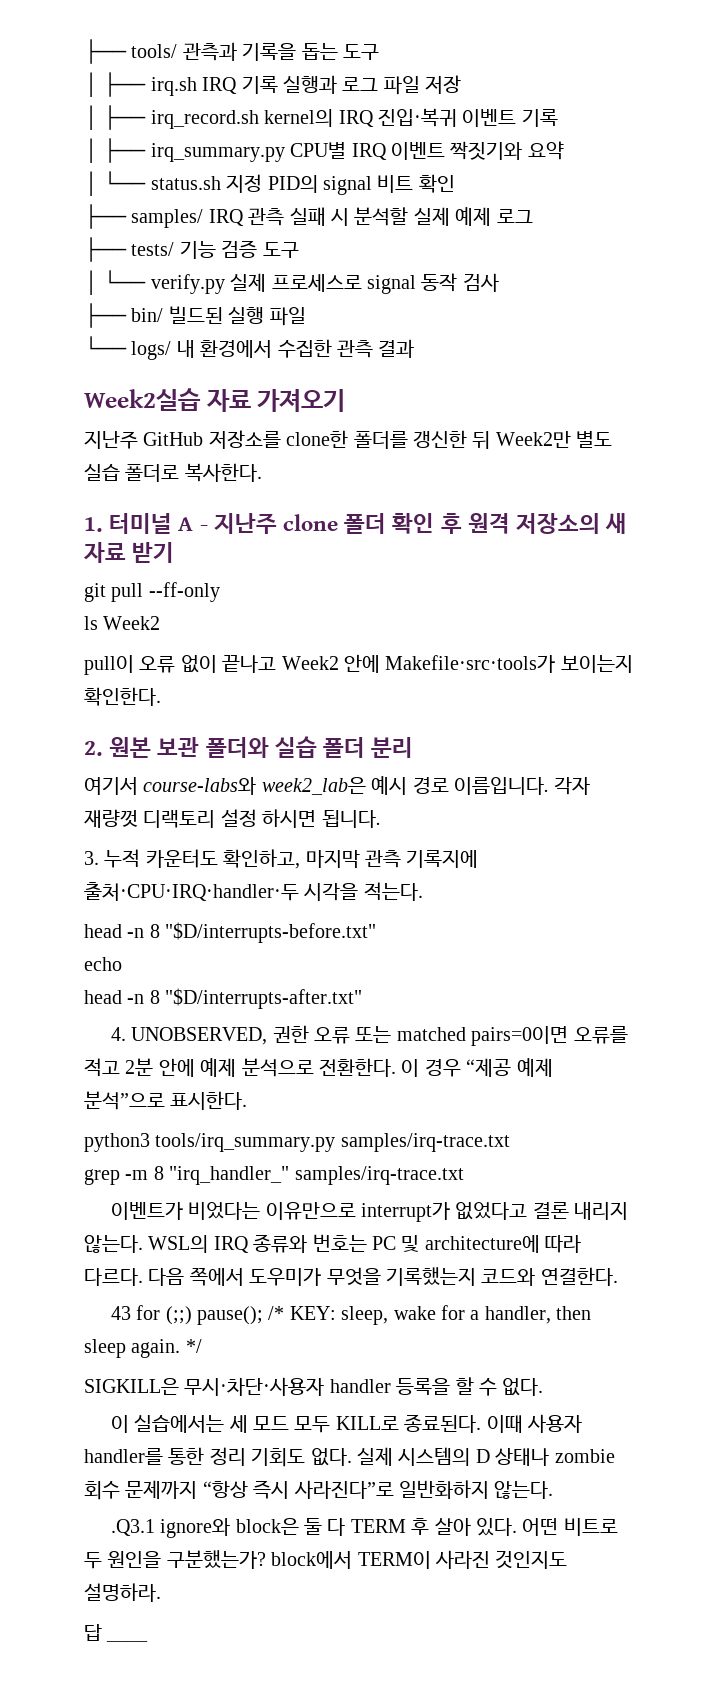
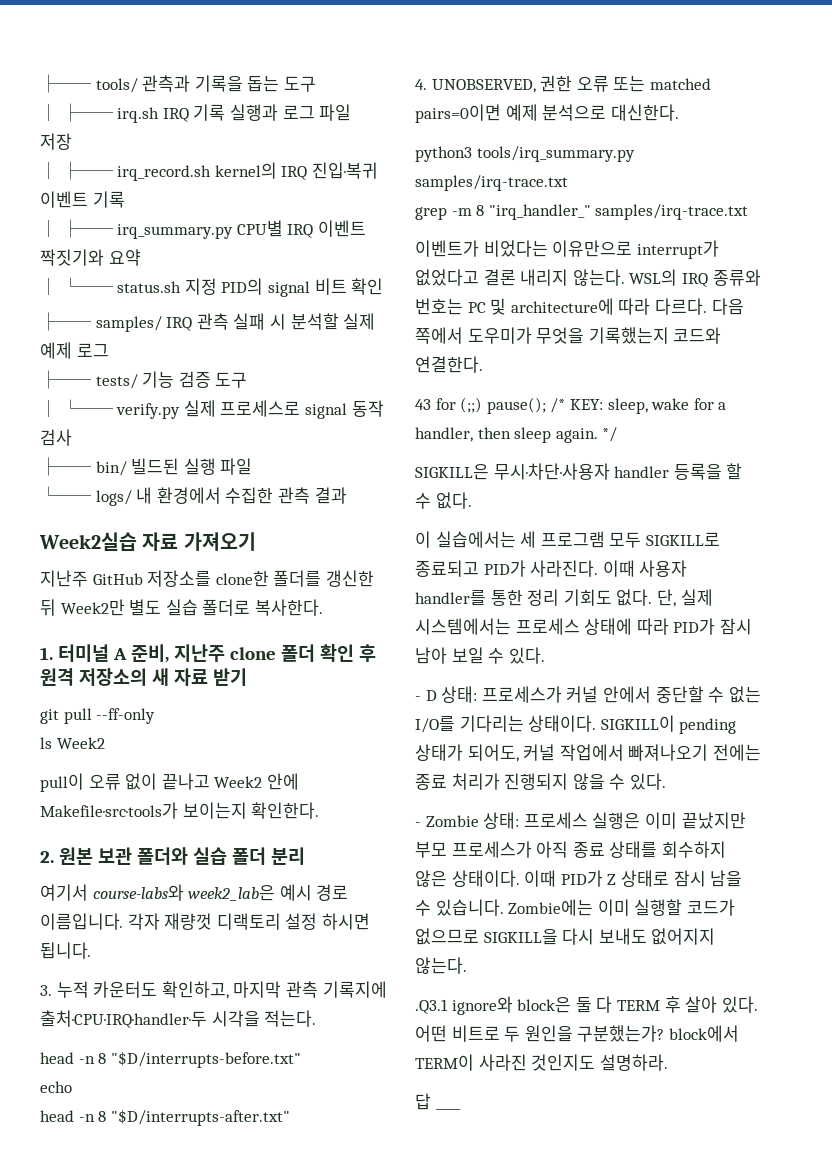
[199,525,208,531] - -> [130,644,169,663] 준비,
[573,1026,628,1044] [84,1058,553,1077] [84,1091,248,1110] 오류를 적고 2분 안에 예제 분석으로 전환한다. 이 경우 “제공 예제 분석”으로 표시한다. -> [505,104,679,121] 예제 분석으로 대신한다.
[253,1414,482,1433] 모드 모두 KILL로 종료된다. -> [540,531,720,548] [415,560,599,577] 프로그램 모두 SIGKILL로 종료되고 PID가 사라진다.
[357,1447,615,1466] [84,1480,489,1500] 실제 시스템의 D 상태나 zombie 회수 문제까지 “항상 즉시 사라진다”로 일반화하지 -> [656,589,713,607] [415,618,752,635] [415,647,545,664] [415,686,761,703] [415,715,737,734] [415,744,761,762] [415,773,666,790] [415,812,746,829] [415,841,726,858] [415,870,743,887] [415,899,735,916] [415,928,716,945] 단, 실제 시스템에서는 프로세스 상태에 따라 PID가 잠시 남아 보일 수 있다. // - D 상태: 프로세스가 커널 안에서 중단할 수 없는 I/O를 기다리는 상태이다. SIGKILL이 pending 상태가 되어도, 커널 작업에서 빠져나오기 전에는 종료 처리가 진행되지 않을 수 있다. // - Zombie 상태: 프로세스 실행은 이미 끝났지만 부모 프로세스가 아직 종료 상태를 회수하지 않은 상태이다. 이때 PID가 Z 상태로 잠시 남을 수 있습니다. Zombie에는 이미 실행할 코드가 없으므로 SIGKILL을 다시 보내도 없어지지

